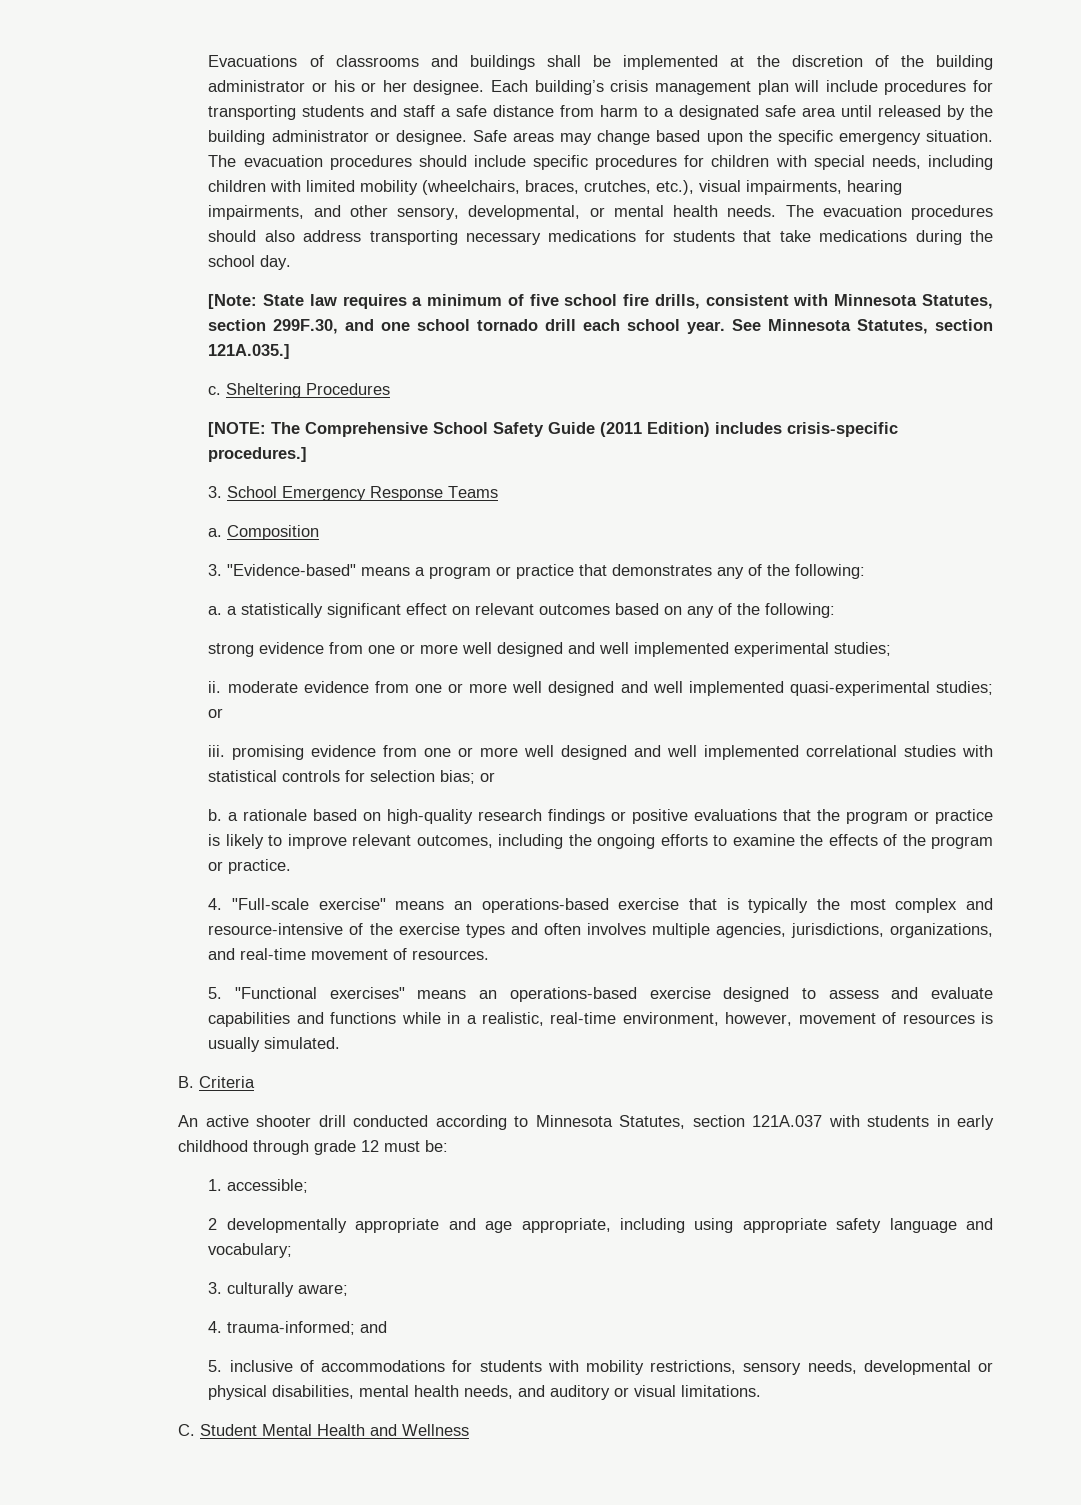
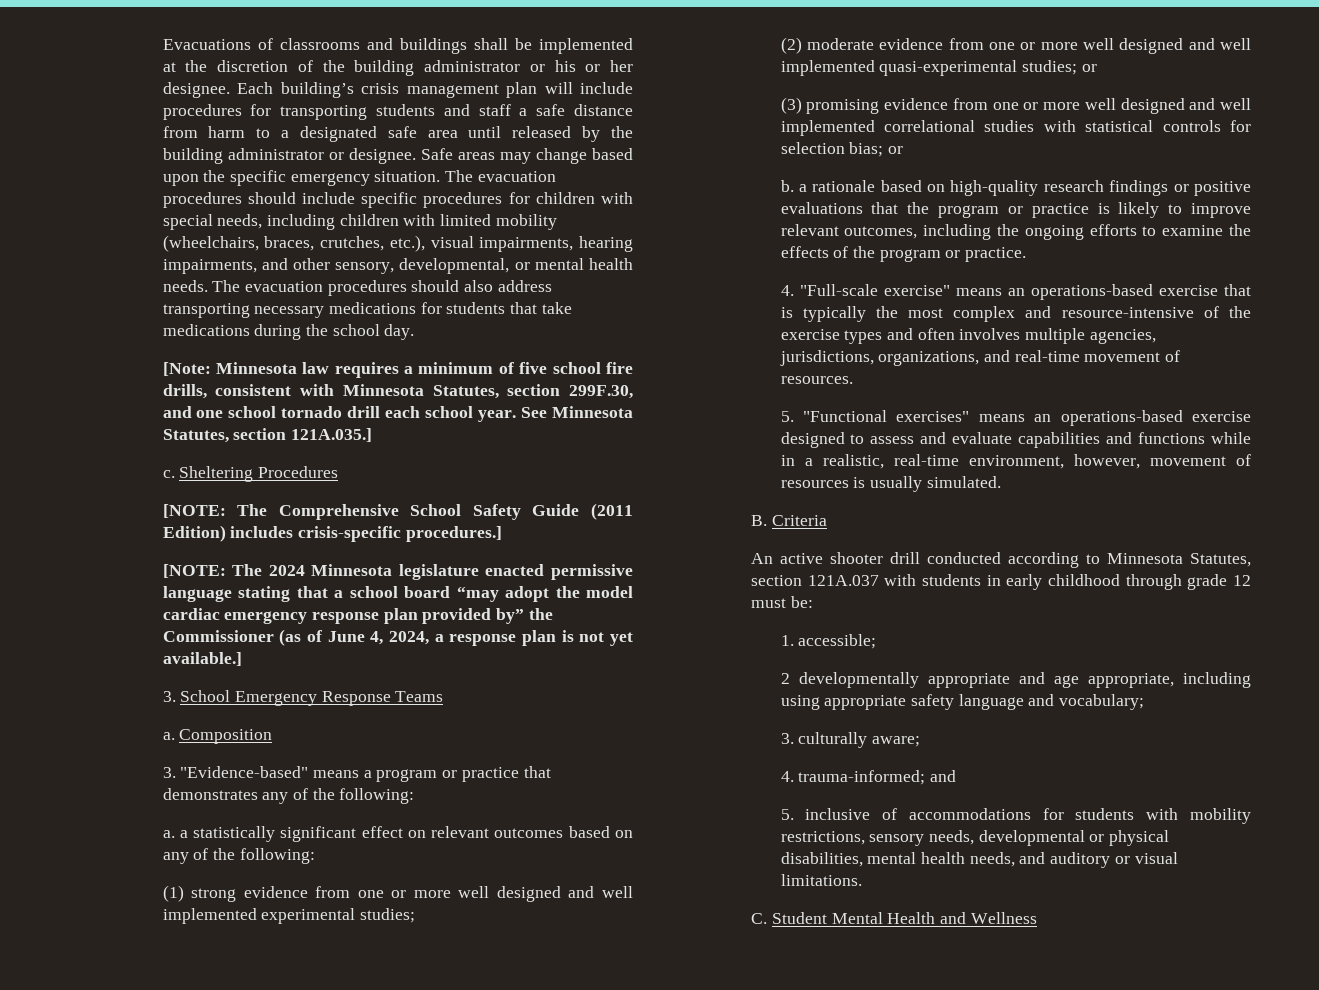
[263,294,305,306] State -> [215,362,297,374] Minnesota
(308, 454) none -> [162,564,633,580] [162,586,633,602] [162,608,553,624] [162,629,634,646] [162,652,242,666] // [NOTE: The 2024 Minnesota legislature enacted permissive language stating that a school board “may adopt the model cardiac emergency response plan provided by” the Commissioner (as of June 4, 2024, a response plan is not yet available.]
(836, 610) none -> [162,885,184,902] (1)
[208,681,222,693] ii. -> [780,37,802,54] (2)
[208,745,226,757] iii. -> [780,97,802,114] (3)

